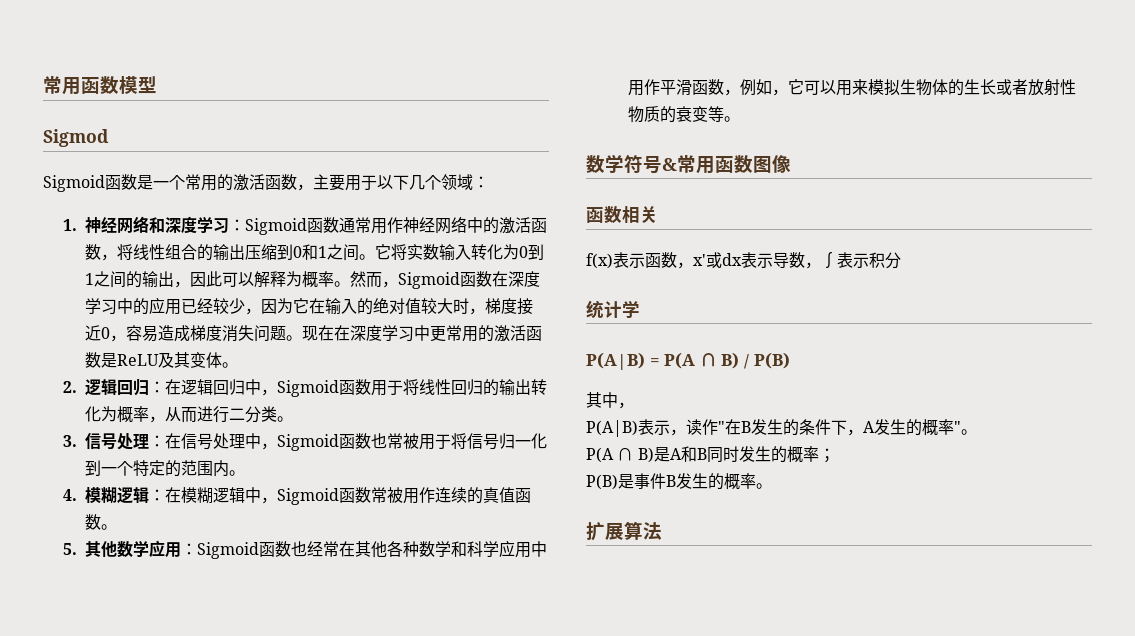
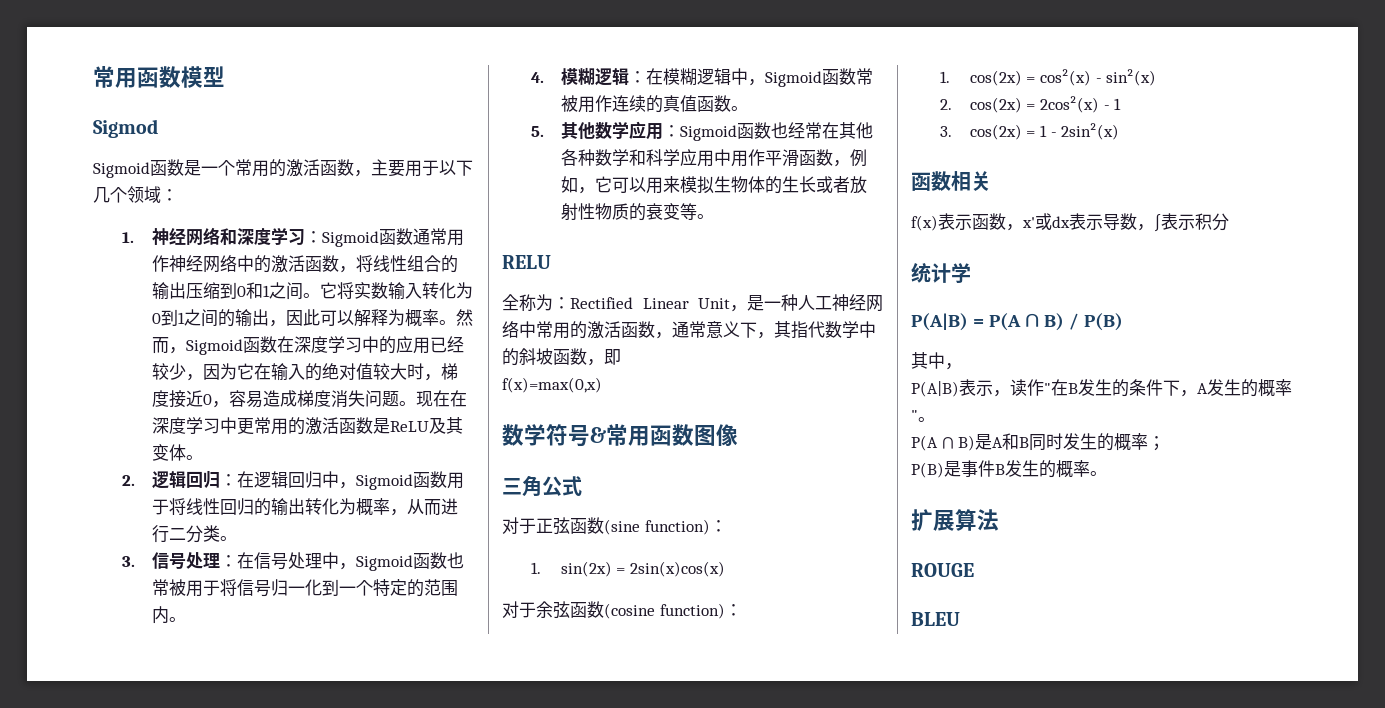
(741, 119) none -> [502,255,551,269] [502,294,883,312] [502,321,876,339] [502,348,621,366] [502,377,602,393] // RELU // 全称为：Rectified Linear Unit，是一种人工神经网络中常用的激活函数，通常意义下，其指代数学中的斜坡函数，即 // f(x)=max(0,x)
(791, 164) none -> [502,475,582,497] [502,517,727,535] [531,561,726,577] [502,601,742,619] [940,69,1157,86] [940,96,1122,113] [940,123,1120,140] // 三角公式 // 对于正弦函数(sine function)： // 1. sin(2x) = 2sin(x)cos(x) // 对于余弦函数(cosine function)： // 1. cos(2x) = cos²(x) - sin²(x) // 2. cos(2x) = 2cos²(x) - 1 // 3. cos(2x) = 1 - 2sin²(x)
(662, 531) none -> [911,563,974,577] [911,612,960,626] // ROUGE // BLEU

